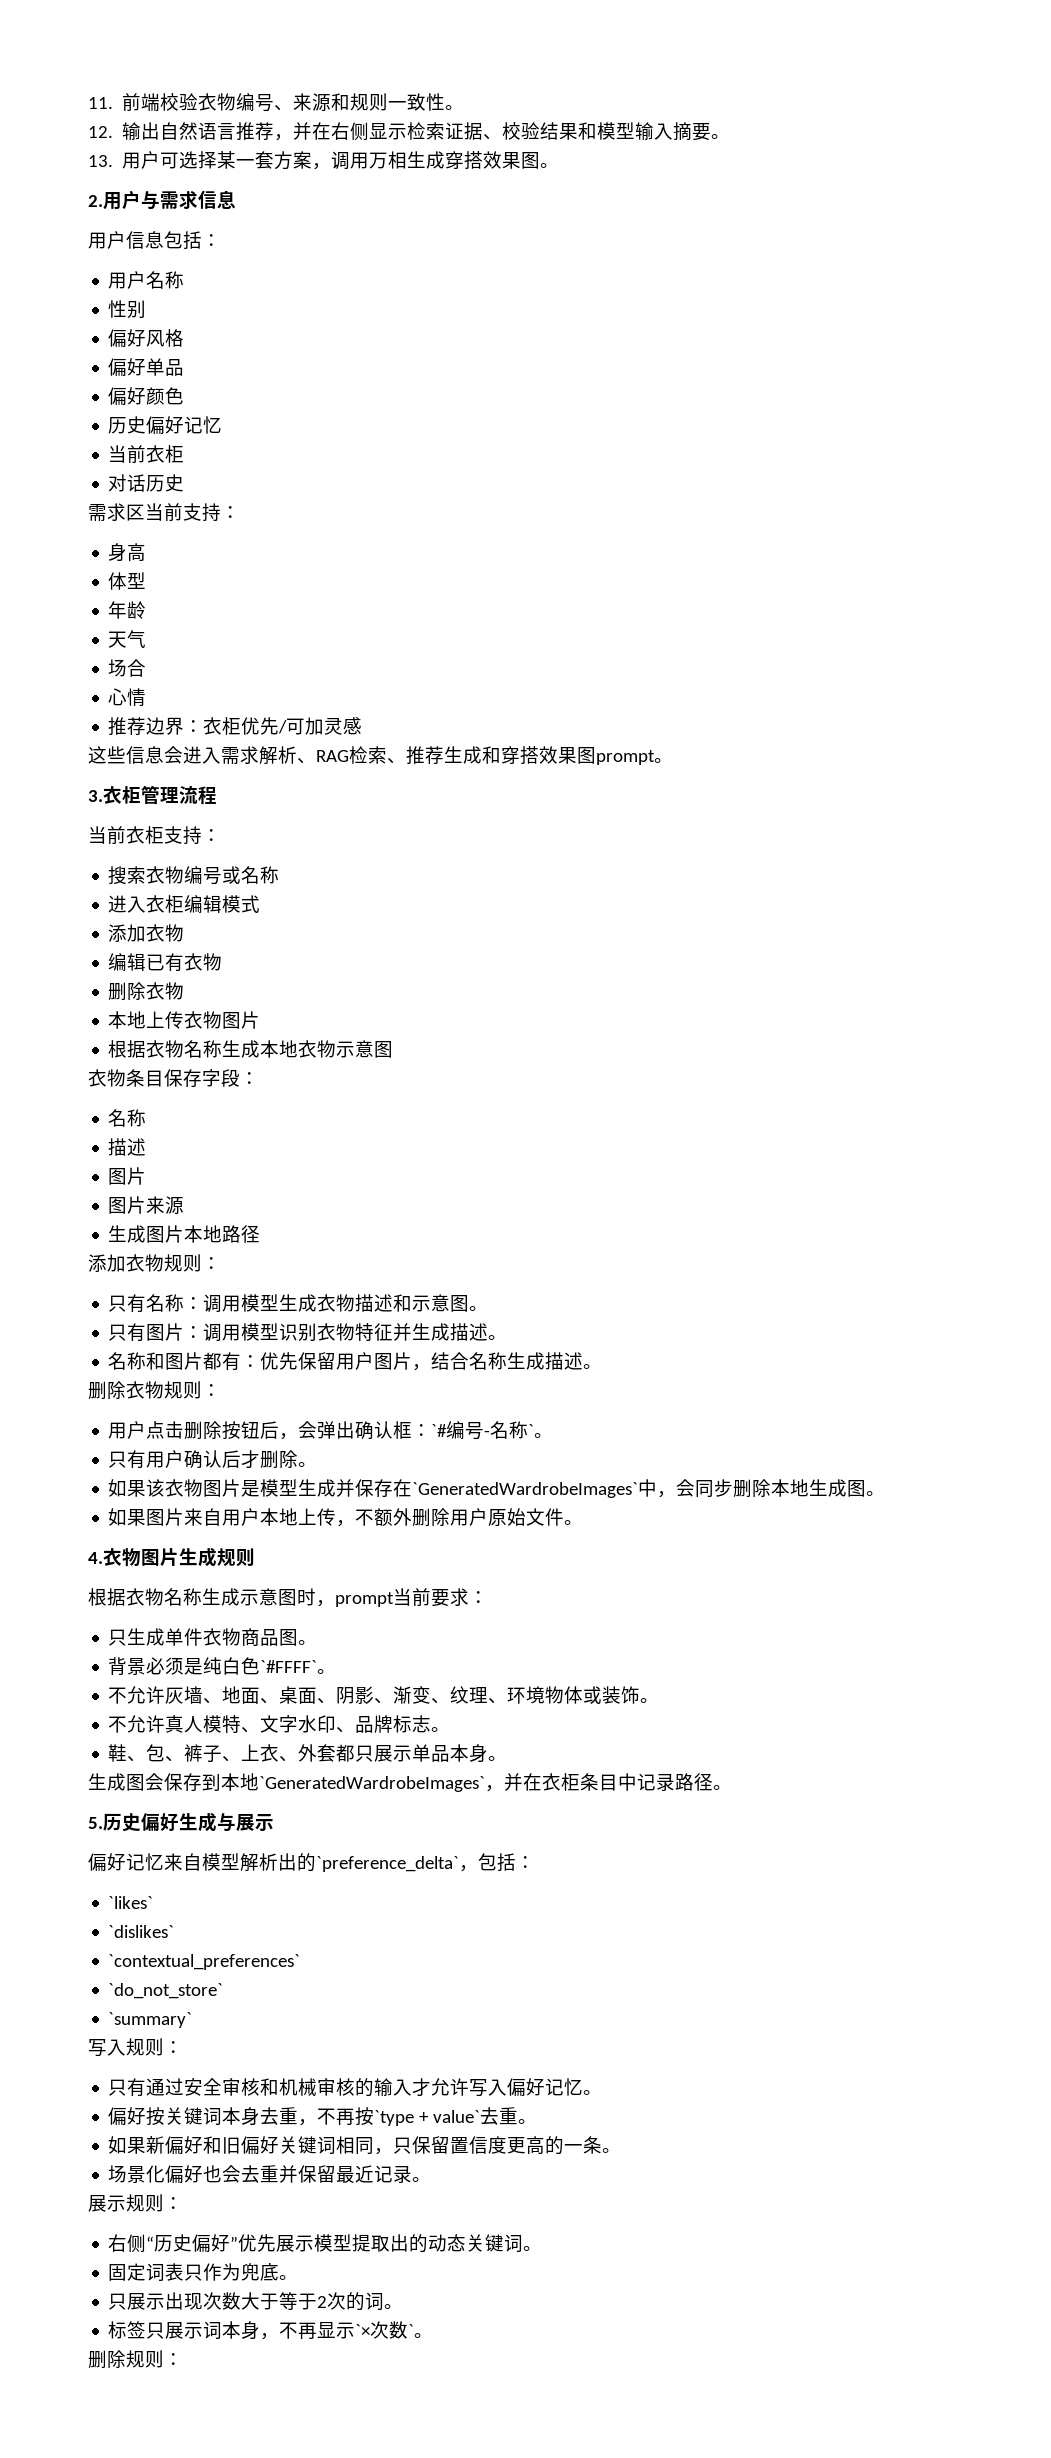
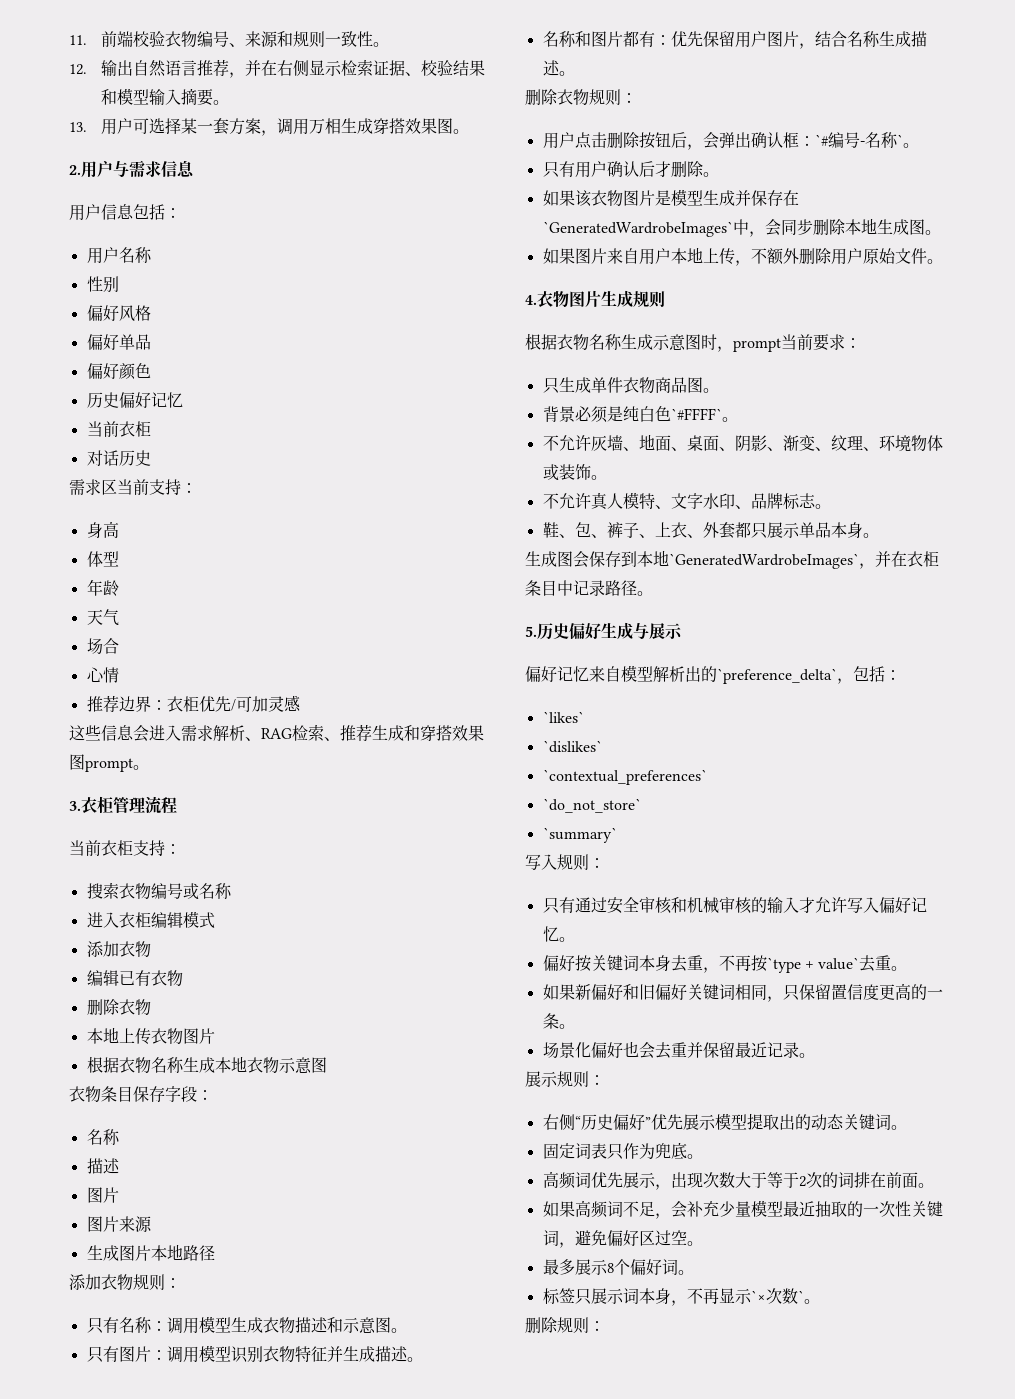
[108,2293,166,2310] 只展示 -> [542,1171,671,1190] 高频词优先展示，
(385, 2301) none -> [853,1172,934,1188] [542,1200,943,1219] [542,1230,703,1248] [542,1259,678,1275] 排在前面。 // 如果高频词不足，会补充少量模型最近抽取的一次性关键词，避免偏好区过空。 // 最多展示8个偏好词

